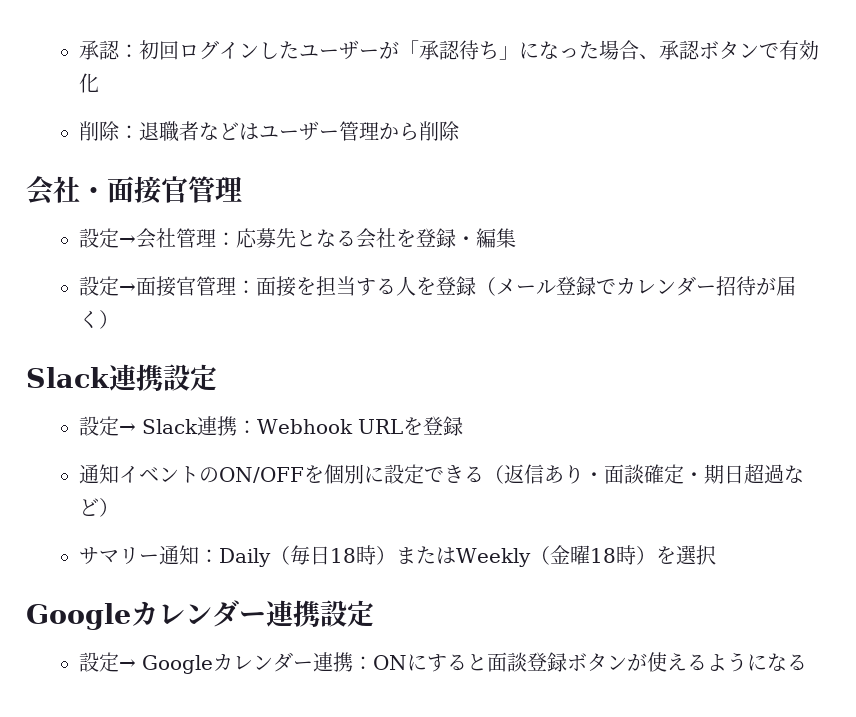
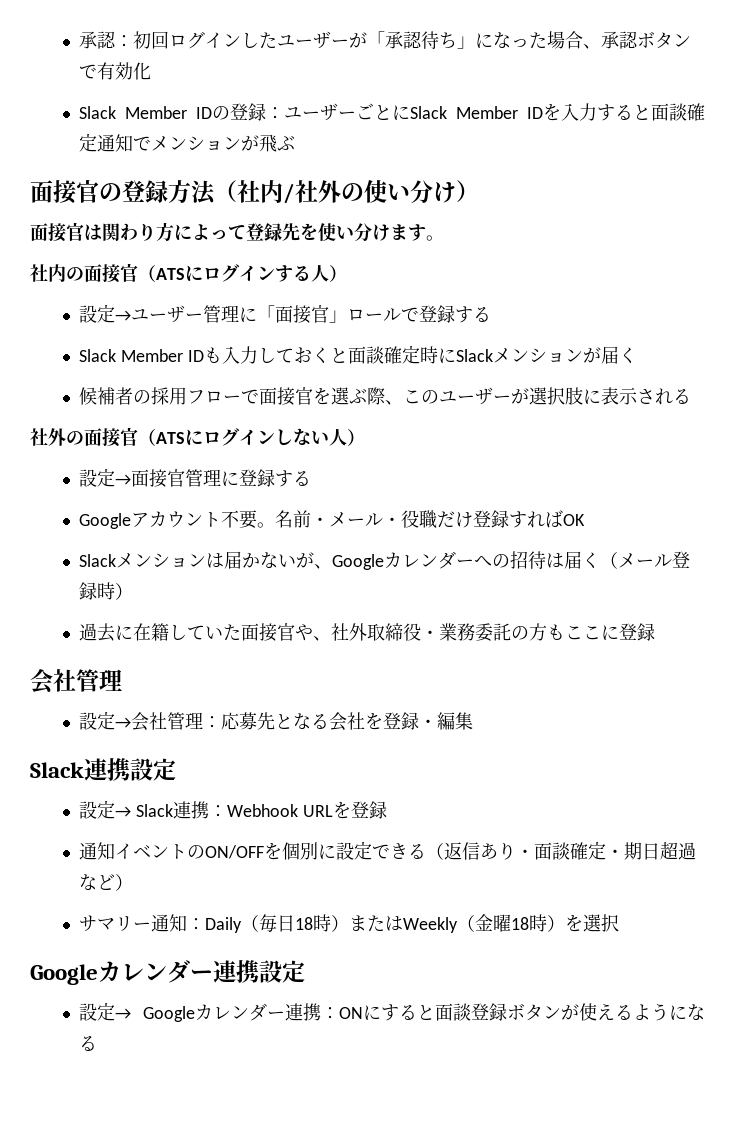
[78,121,460,142] [26,176,188,205] 削除：退職者などはユーザー管理から削除 // 会社・面接官 -> [79,103,705,121] [79,133,296,152] [30,180,479,205] [30,222,444,242] [30,263,347,283] [79,304,492,324] [79,345,637,364] [79,387,692,406] [30,427,365,447] [79,468,312,488] [79,510,586,529] [79,551,691,570] [79,582,134,600] [79,623,656,642] [30,669,76,694] Slack Member IDの登録：ユーザーごとにSlack Member IDを入力すると面談確定通知でメンションが飛ぶ // 面接官の登録方法（社内/社外の使い分け） // 面接官は関わり方によって登録先を使い分けます。 // 社内の面接官（ATSにログインする人） // 設定→ユーザー管理に「面接官」ロールで登録する // Slack Member IDも入力しておくと面談確定時にSlackメンションが届く // 候補者の採用フローで面接官を選ぶ際、このユーザーが選択肢に表示される // 社外の面接官（ATSにログインしない人） // 設定→面接官管理に登録する // Googleアカウント不要。名前・メール・役職だけ登録すればOK // Slackメンションは届かないが、Googleカレンダーへの招待は届く（メール登録時） // 過去に在籍していた面接官や、社外取締役・業務委託の方もここに登録 // 会社
[78,276,796,297] [78,310,119,329] // 設定→面接官管理：面接を担当する人を登録（メール登録でカレンダー招待が届く） -> (474, 721) none

